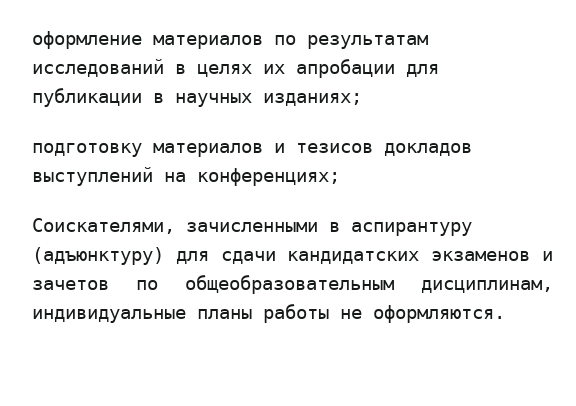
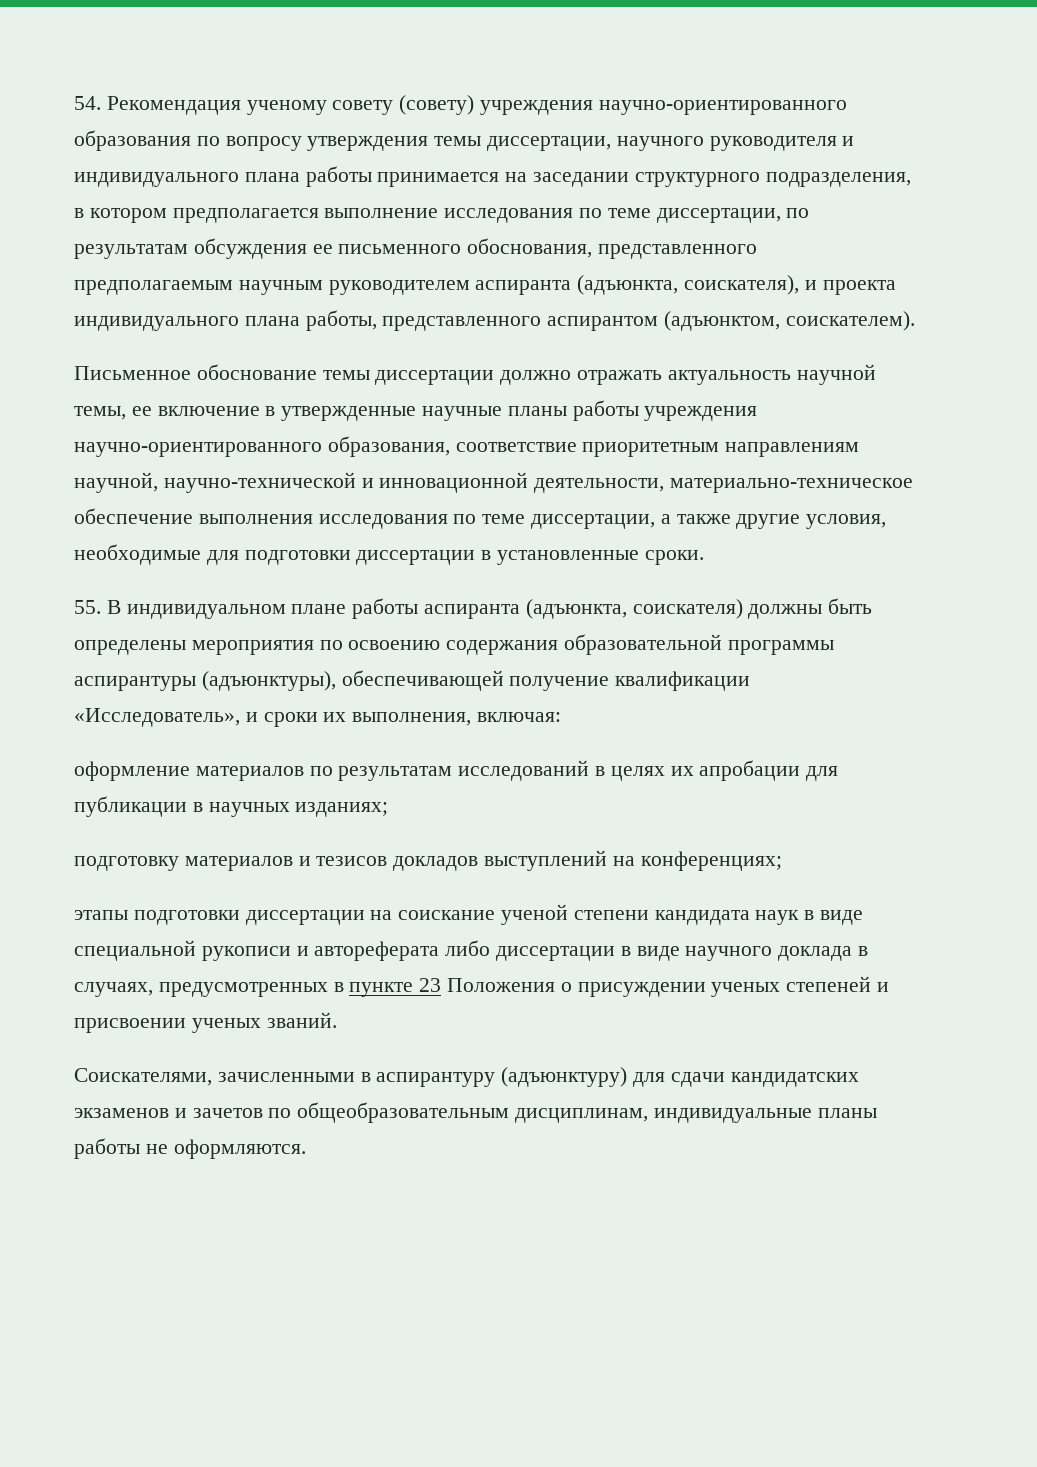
(32, 40) none -> [74,95,847,115] [74,130,855,151] [74,166,911,187] [74,208,810,223] [74,238,758,259] [74,275,896,295] [74,310,915,331] [74,364,876,385] [74,400,758,421] [74,436,860,457] [74,472,914,493] [74,508,887,529] [74,544,704,565] [74,598,873,619] [74,634,834,655] [74,670,751,691] [74,708,562,727] 54. Рекомендация ученому совету (совету) учреждения научно-ориентированного образования по вопросу утверждения темы диссертации, научного руководителя и индивидуального плана работы принимается на заседании структурного подразделения, в котором предполагается выполнение исследования по теме диссертации, по результатам обсуждения ее письменного обоснования, представленного предполагаемым научным руководителем аспиранта (адъюнкта, соискателя), и проекта индивидуального плана работы, представленного аспирантом (адъюнктом, соискателем). // Письменное обоснование темы диссертации должно отражать актуальность научной темы, ее включение в утвержденные научные планы работы учреждения научно-ориентированного образования, соответствие приоритетным направлениям научной, научно-технической и инновационной деятельности, материально-техническое обеспечение выполнения исследования по теме диссертации, а также другие условия, необходимые для подготовки диссертации в установленные сроки. // 55. В индивидуальном плане работы аспиранта (адъюнкта, соискателя) должны быть определены мероприятия по освоению содержания образовательной программы аспирантуры (адъюнктуры), обеспечивающей получение квалификации «Исследователь», и сроки их выполнения, включая: //
(340, 177) none -> [74,904,864,925] [74,940,869,961] [74,976,890,997] [74,1012,337,1033] // этапы подготовки диссертации на соискание ученой степени кандидата наук в виде специальной рукописи и автореферата либо диссертации в виде научного доклада в случаях, предусмотренных в пункте 23 Положения о присуждении ученых степеней и присвоении ученых званий.

